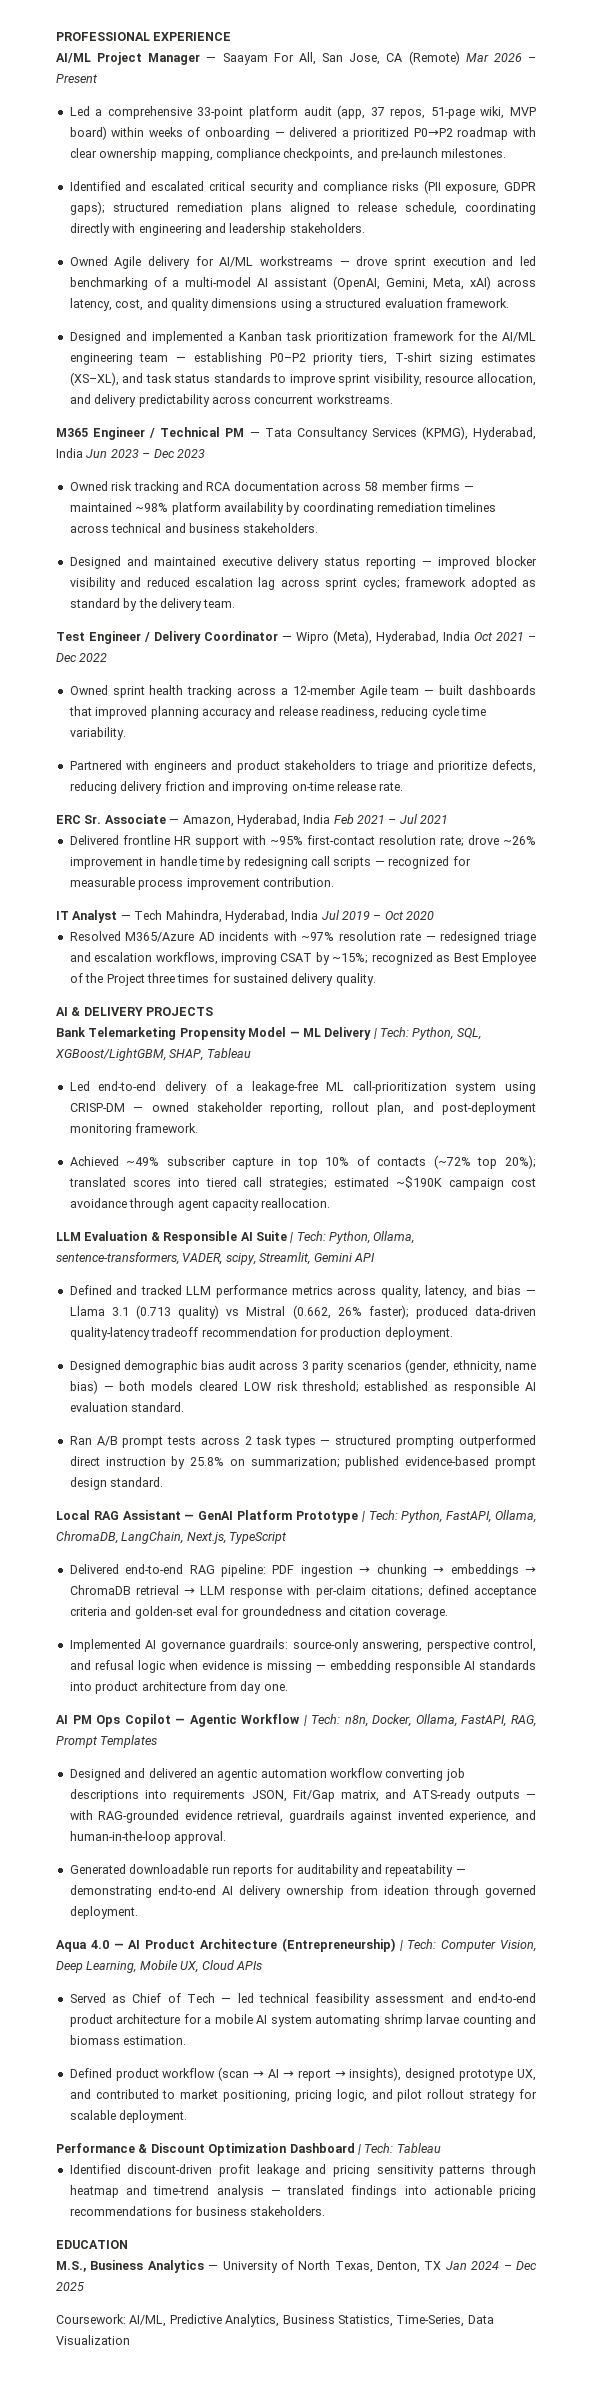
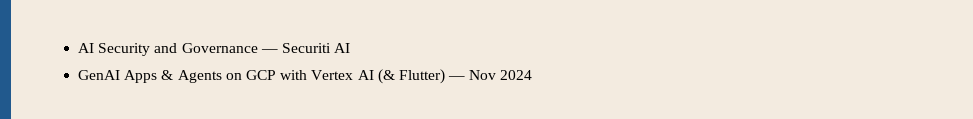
[56,32,232,41] [56,51,536,65] [56,74,98,83] [69,105,536,119] [69,126,536,140] [69,148,507,161] [69,180,537,194] [69,201,536,215] [69,223,365,236] [69,256,537,269] [69,276,536,290] [69,298,510,311] [69,331,536,344] [69,352,536,365] [69,372,536,386] [69,394,393,407] [56,426,536,440] [56,448,205,458] [69,481,474,494] [69,502,497,515] [69,523,319,533] [69,556,537,569] [69,577,536,590] [69,598,236,611] [56,630,536,644] [56,653,108,662] [69,685,536,698] [68,706,487,719] [69,727,126,740] [69,760,536,773] [69,781,404,794] [56,814,449,827] [69,835,536,848] [69,856,471,869] [69,877,334,890] [56,910,435,923] [69,931,536,944] [69,952,537,965] [69,973,376,986] [56,1007,214,1016] [56,1027,481,1040] [55,1048,251,1061] [69,1081,536,1094] [69,1102,536,1115] [69,1123,199,1136] [69,1155,536,1169] [68,1176,536,1190] [69,1198,331,1211] [56,1231,415,1244] [56,1252,375,1265] [69,1285,536,1298] [69,1305,536,1319] [69,1327,453,1340] [69,1359,537,1373] [69,1380,536,1394] [69,1402,185,1412] [69,1435,536,1448] [69,1456,536,1469] [69,1477,164,1490] [56,1510,536,1523] [56,1531,288,1544] [69,1564,536,1577] [69,1585,536,1598] [69,1606,448,1619] [69,1639,536,1652] [69,1660,536,1673] [69,1681,288,1694] [56,1714,536,1727] [56,1735,158,1748] [69,1768,465,1781] [69,1789,536,1802] [69,1810,536,1823] [69,1831,227,1844] [69,1864,466,1877] [69,1885,536,1898] [69,1906,138,1919] [56,1938,536,1952] [56,1960,262,1973] [69,1993,536,2006] [69,2014,536,2027] [69,2035,187,2045] [69,2067,536,2081] [69,2089,537,2102] [69,2110,188,2123] [56,2143,441,2156] [69,2164,536,2177] [69,2185,536,2198] [69,2206,325,2216] [56,2240,128,2249] [56,2260,537,2273] [56,2282,84,2291] [56,2314,494,2327] [56,2335,130,2345] PROFESSIONAL EXPERIENCE // AI/ML Project Manager — Saayam For All, San Jose, CA (Remote) Mar 2026 – Present // Led a comprehensive 33-point platform audit (app, 37 repos, 51-page wiki, MVP board) within weeks of onboarding — delivered a prioritized P0→P2 roadmap with clear ownership mapping, compliance checkpoints, and pre-launch milestones. // Identified and escalated critical security and compliance risks (PII exposure, GDPR gaps); structured remediation plans aligned to release schedule, coordinating directly with engineering and leadership stakeholders. // Owned Agile delivery for AI/ML workstreams — drove sprint execution and led benchmarking of a multi-model AI assistant (OpenAI, Gemini, Meta, xAI) across latency, cost, and quality dimensions using a structured evaluation framework. // Designed and implemented a Kanban task prioritization framework for the AI/ML engineering team — establishing P0–P2 priority tiers, T-shirt sizing estimates (XS–XL), and task status standards to improve sprint visibility, resource allocation, and delivery predictability across concurrent workstreams. // M365 Engineer / Technical PM — Tata Consultancy Services (KPMG), Hyderabad, India Jun 2023 – Dec 2023 // Owned risk tracking and RCA documentation across 58 member firms — maintained ~98% platform availability by coordinating remediation timelines across technical and business stakeholders. // Designed and maintained executive delivery status reporting — improved blocker visibility and reduced escalation lag across sprint cycles; framework adopted as standard by the delivery team. // Test Engineer / Delivery Coordinator — Wipro (Meta), Hyderabad, India Oct 2021 – Dec 2022 // Owned sprint health tracking across a 12-member Agile team — built dashboards that improved planning accuracy and release readiness, reducing cycle time variability. // Partnered with engineers and product stakeholders to triage and prioritize defects, reducing delivery friction and improving on-time release rate. // ERC Sr. Associate — Amazon, Hyderabad, India Feb 2021 – Jul 2021 // Delivered frontline HR support with ~95% first-contact resolution rate; drove ~26% improvement in handle time by redesigning call scripts — recognized for measurable process improvement contribution. // IT Analyst — Tech Mahindra, Hyderabad, India Jul 2019 – Oct 2020 // Resolved M365/Azure AD incidents with ~97% resolution rate — redesigned triage and escalation workflows, improving CSAT by ~15%; recognized as Best Employee of the Project three times for sustained delivery quality. // AI & DELIVERY PROJECTS // Bank Telemarketing Propensity Model — ML Delivery | Tech: Python, SQL, XGBoost/LightGBM, SHAP, Tableau // Led end-to-end delivery of a leakage-free ML call-prioritization system using CRISP-DM — owned stakeholder reporting, rollout plan, and post-deployment monitoring framework. // Achieved ~49% subscriber capture in top 10% of contacts (~72% top 20%); translated scores into tiered call strategies; estimated ~$190K campaign cost avoidance through agent capacity reallocation. // LLM Evaluation & Responsible AI Suite | Tech: Python, Ollama, sentence-transformers, VADER, scipy, Streamlit, Gemini API // Defined and tracked LLM performance metrics across quality, latency, and bias — Llama 3.1 (0.713 quality) vs Mistral (0.662, 26% faster); produced data-driven quality-latency tradeoff recommendation for production deployment. // Designed demographic bias audit across 3 parity scenarios (gender, ethnicity, name bias) — both models cleared LOW risk threshold; established as responsible AI evaluation standard. // Ran A/B prompt tests across 2 task types — structured prompting outperformed direct instruction by 25.8% on summarization; published evidence-based prompt design standard. // Local RAG Assistant — GenAI Platform Prototype | Tech: Python, FastAPI, Ollama, ChromaDB, LangChain, Next.js, TypeScript // Delivered end-to-end RAG pipeline: PDF ingestion → chunking → embeddings → ChromaDB retrieval → LLM response with per-claim citations; defined acceptance criteria and golden-set eval for groundedness and citation coverage. // Implemented AI governance guardrails: source-only answering, perspective control, and refusal logic when evidence is missing — embedding responsible AI standards into product architecture from day one. // AI PM Ops Copilot — Agentic Workflow | Tech: n8n, Docker, Ollama, FastAPI, RAG, Prompt Templates // Designed and delivered an agentic automation workflow converting job descriptions into requirements JSON, Fit/Gap matrix, and ATS-ready outputs — with RAG-grounded evidence retrieval, guardrails against invented experience, and human-in-the-loop approval. // Generated downloadable run reports for auditability and repeatability — demonstrating end-to-end AI delivery ownership from ideation through governed deployment. // Aqua 4.0 — AI Product Architecture (Entrepreneurship) | Tech: Computer Vision, Deep Learning, Mobile UX, Cloud APIs // Served as Chief of Tech — led technical feasibility assessment and end-to-end product architecture for a mobile AI system automating shrimp larvae counting and biomass estimation. // Defined product workflow (scan → AI → report → insights), designed prototype UX, and contributed to market positioning, pricing logic, and pilot rollout strategy for scalable deployment. // Performance & Discount Optimization Dashboard | Tech: Tableau // Identified discount-driven profit leakage and pricing sensitivity patterns through heatmap and time-trend analysis — translated findings into actionable pricing recommendations for business stakeholders. // EDUCATION // M.S., Business Analytics — University of North Texas, Denton, TX Jan 2024 – Dec 2025 // Coursework: AI/ML, Predictive Analytics, Business Statistics, Time-Series, Data Visualization -> [78,43,351,56] [78,69,533,84] AI Security and Governance — Securiti AI // GenAI Apps & Agents on GCP with Vertex AI (& Flutter) — Nov 2024

